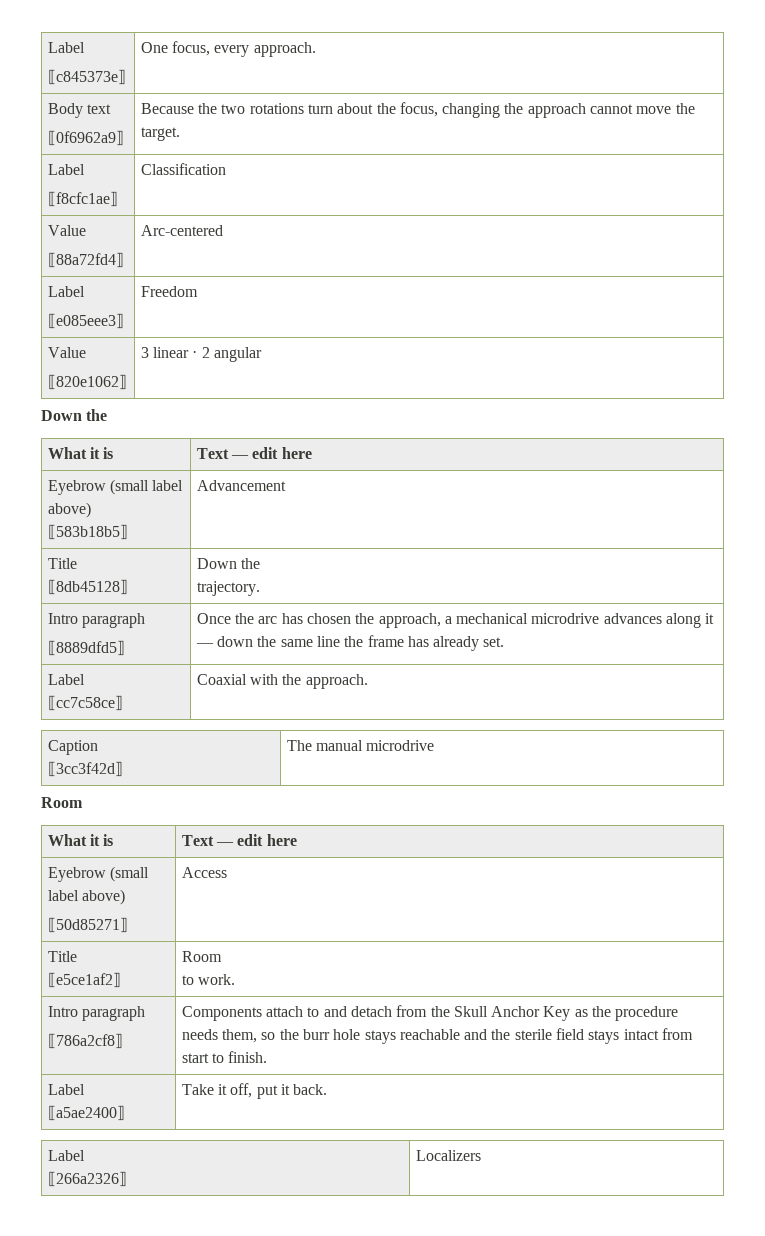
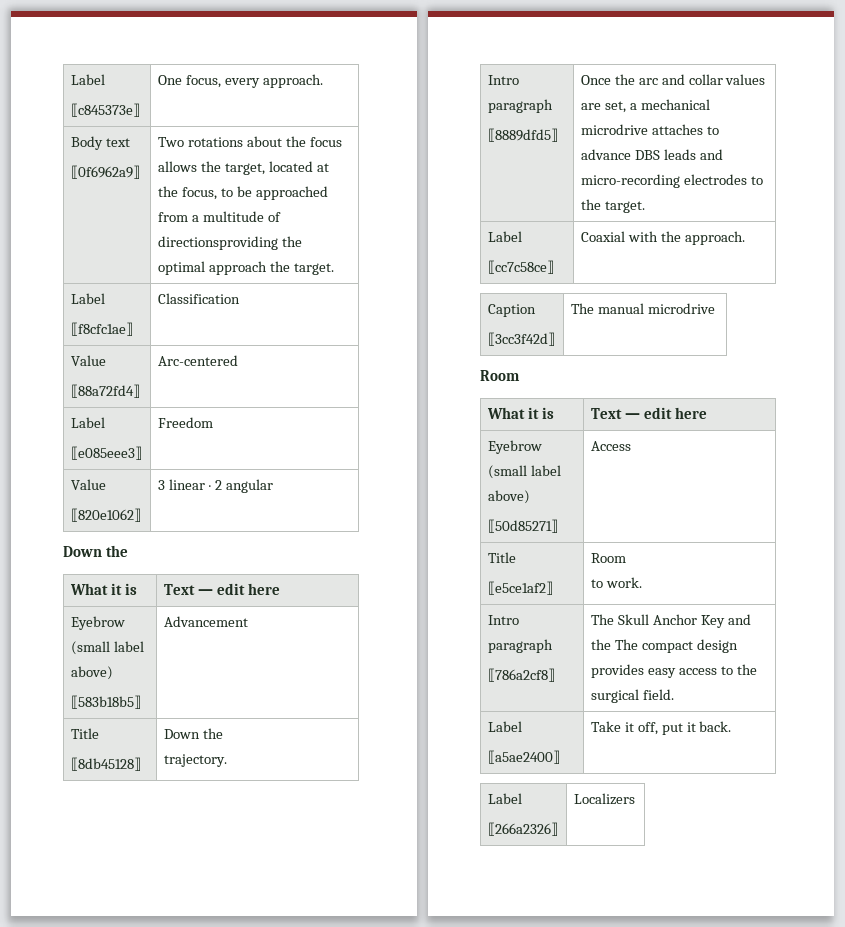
[140,102,672,118] Because the two rotations turn about the focus, changing the approach cannot move -> [157,136,342,147] [157,161,329,175] [157,186,328,200] [157,211,281,222] [157,236,302,250] [157,261,267,275] Two rotations about the focus allows the target, located at the focus, to be approached from a multitude of directionsproviding the optimal approach
[281,613,715,628] [195,635,505,651] has chosen the approach, a mechanical microdrive advances along it — down the same line the frame has already set. -> [661,74,766,85] [580,99,710,113] [580,124,719,135] [580,149,723,160] [580,174,763,188] [580,199,645,213] and collar values are set, a mechanical microdrive attaches to advance DBS leads and micro-recording electrodes to the target.
[181,1005,679,1021] [181,1028,694,1044] [181,1051,268,1063] Components attach to and detach from the Skull Anchor Key as the procedure needs them, so the burr hole stays reachable and the sterile field stays intact from start to finish. -> [590,614,751,628] [590,639,738,653] [590,664,757,678] [590,689,674,703] The Skull Anchor Key and the The compact design provides easy access to the surgical field.

